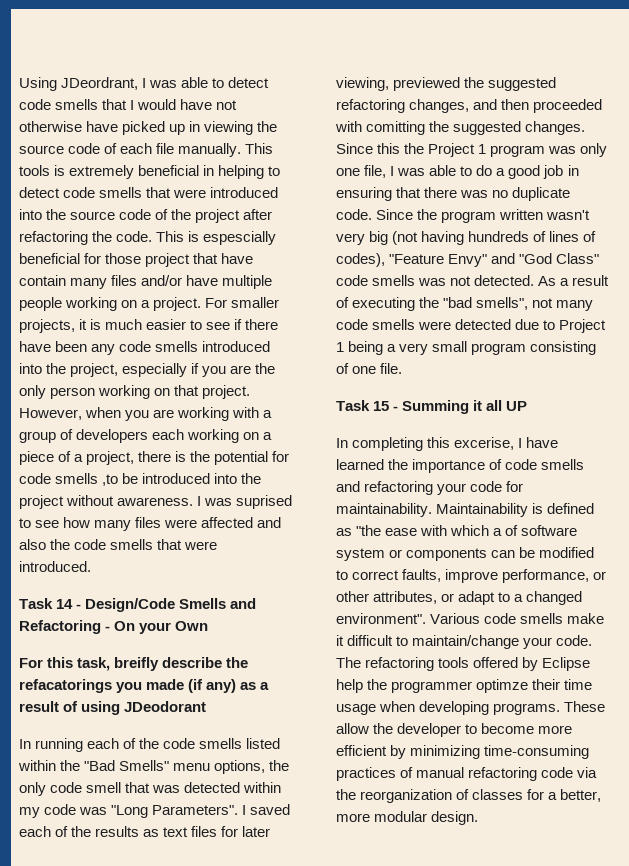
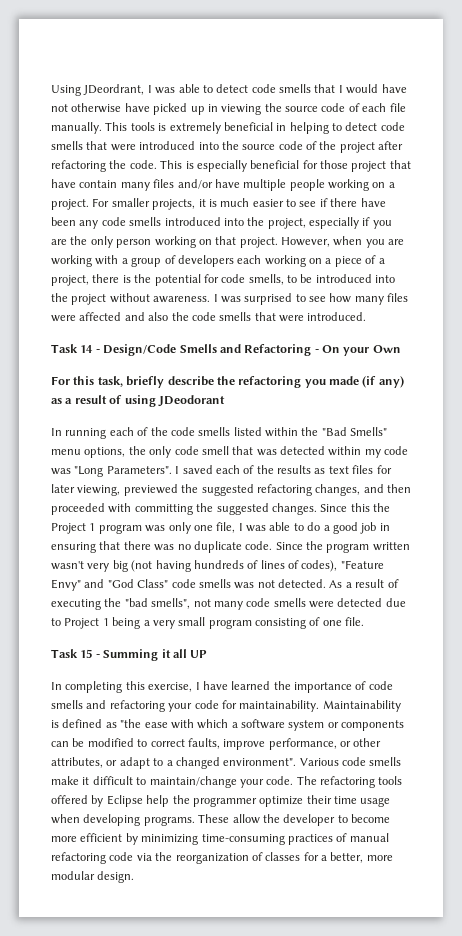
[203,231,277,245] espescially -> [196,160,247,172] especially
[55,473,119,486] smells ,to -> [248,274,297,285] smells, to
[236,495,293,509] suprised -> [244,293,293,305] surprised
[114,657,160,671] breifly -> [126,376,165,388] briefly
[19,679,112,693] refacatorings -> [238,376,302,388] refactoring
[366,121,426,135] comitting -> [134,504,193,515] committing
[454,437,515,450] excerise, -> [148,682,193,692] exercise,
[505,525,519,536] of -> (238, 725) none
[476,679,529,693] optimze -> [259,796,304,807] optimize

